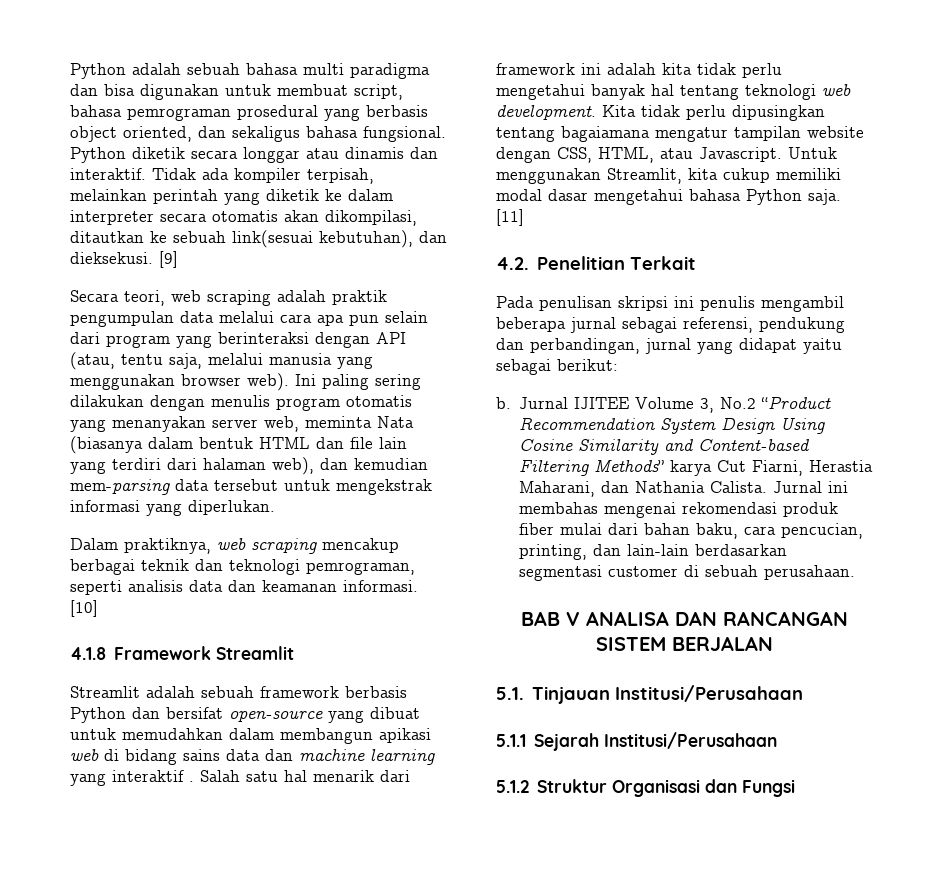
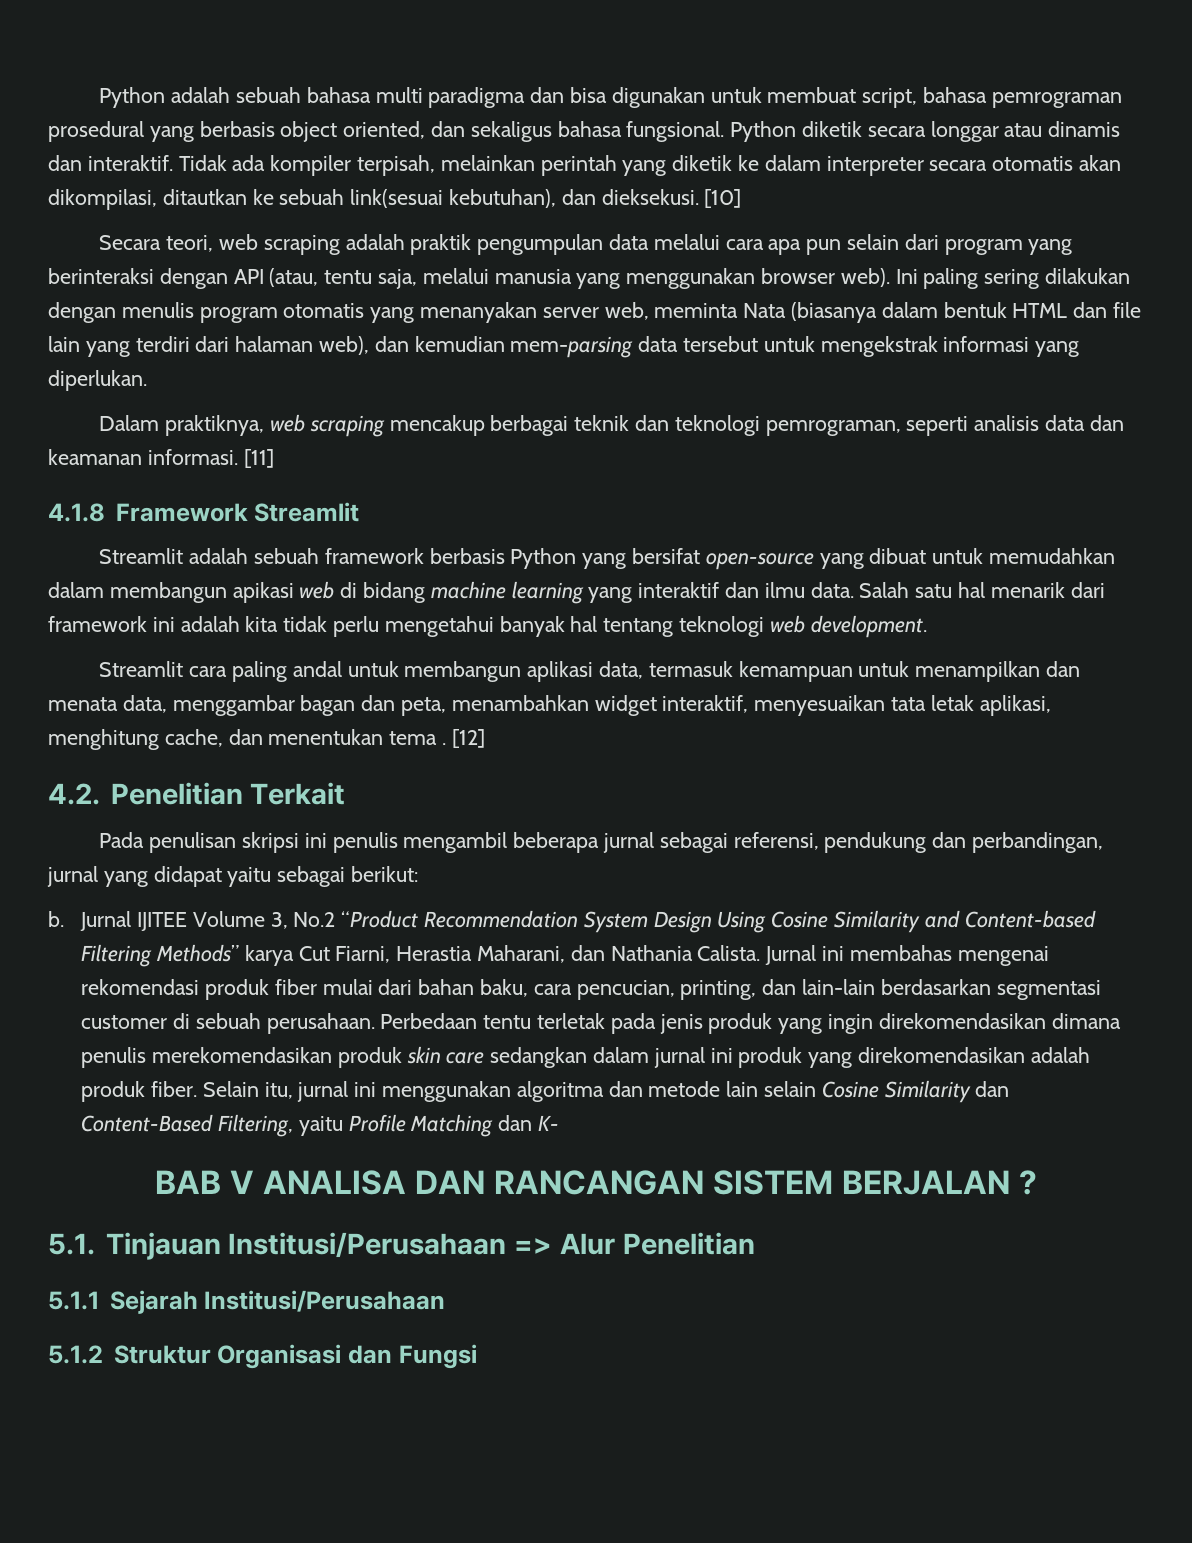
[159,251,178,268] [9] -> [704,189,742,208] [10]
[70,600,98,617] [10] -> [243,449,274,468] [11]
[132,707,160,719] dan -> [582,553,627,569] yang
[183,749,293,761] sains data dan -> (426, 592) none
[189,781,194,782] . -> [725,582,854,598] dan ilmu data.
[602,105,825,121] [496,126,864,142] [496,147,837,163] [496,168,841,184] [496,189,841,205] [496,209,524,226] Kita tidak perlu dipusingkan tentang bagaiamana mengatur tampilan website dengan CSS, HTML, atau Javascript. Untuk menggunakan Streamlit, kita cukup memiliki modal dasar mengetahui bahasa Python saja. [11] -> [99,661,1080,682] [48,695,1051,716] [48,729,485,750] // Streamlit cara paling andal untuk membangun aplikasi data, termasuk kemampuan untuk menampilkan dan menata data, menggambar bagan dan peta, menambahkan widget interaktif, menyesuaikan tata letak aplikasi, menghitung cache, dan menentukan tema . [12]
(856, 572) none -> [380,1013,1121,1034] [81,1046,1090,1068] [81,1080,1010,1103] [81,1114,559,1137] Perbedaan tentu terletak pada jenis produk yang ingin direkomendasikan dimana penulis merekomendasikan produk skin care sedangkan dalam jurnal ini produk yang direkomendasikan adalah produk fiber. Selain itu, jurnal ini menggunakan algoritma dan metode lain selain Cosine Similarity dan Content-Based Filtering, yaitu Profile Matching dan K-
(773, 643) none -> [1018,1170,1037,1195] ?
(804, 693) none -> [514,1232,755,1255] => Alur Penelitian

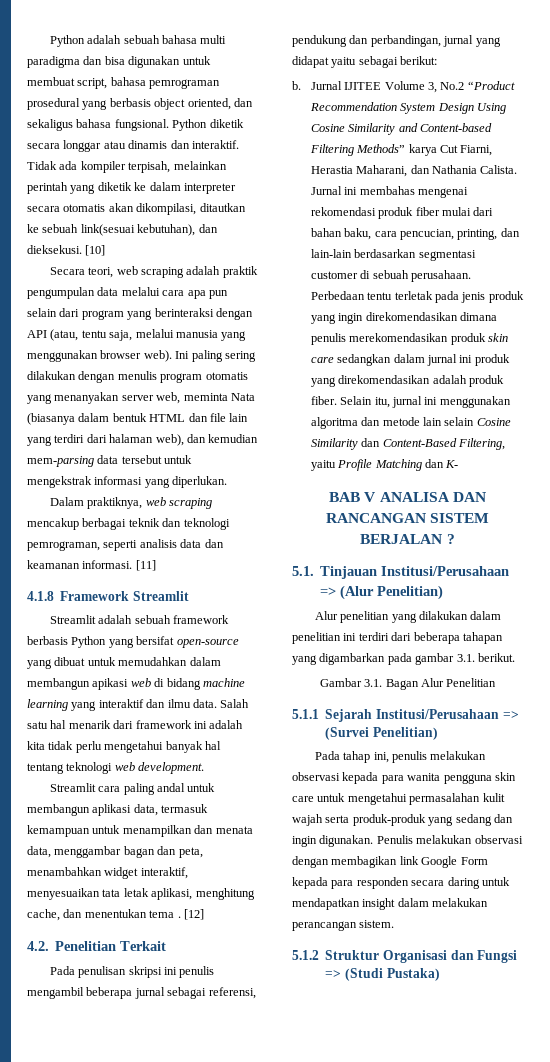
(553, 1246) none -> [340,585,444,600] [314,611,502,623] [292,632,503,644] [292,653,515,665] [319,678,419,690] (Alur Penelitian) // Alur penelitian yang dilakukan dalam penelitian ini terdiri dari beberapa tahapan yang digambarkan pada gambar 3.1. berikut. // Gambar 3.1. Bagan
(446, 1301) none -> [502,711,519,719] [325,727,438,740] [314,751,487,763] [292,772,516,784] [292,793,505,805] [292,814,513,826] [292,835,523,847] [292,856,488,868] [292,877,510,889] [292,898,489,910] [292,920,395,931] => (Survei Penelitian) // Pada tahap ini, penulis melakukan observasi kepada para wanita pengguna skin care untuk mengetahui permasalahan kulit wajah serta produk-produk yang sedang dan ingin digunakan. Penulis melakukan observasi dengan membagikan link Google Form kepada para responden secara daring untuk mendapatkan insight dalam melakukan perancangan sistem.
(477, 1356) none -> [325,968,440,981] => (Studi Pustaka)

